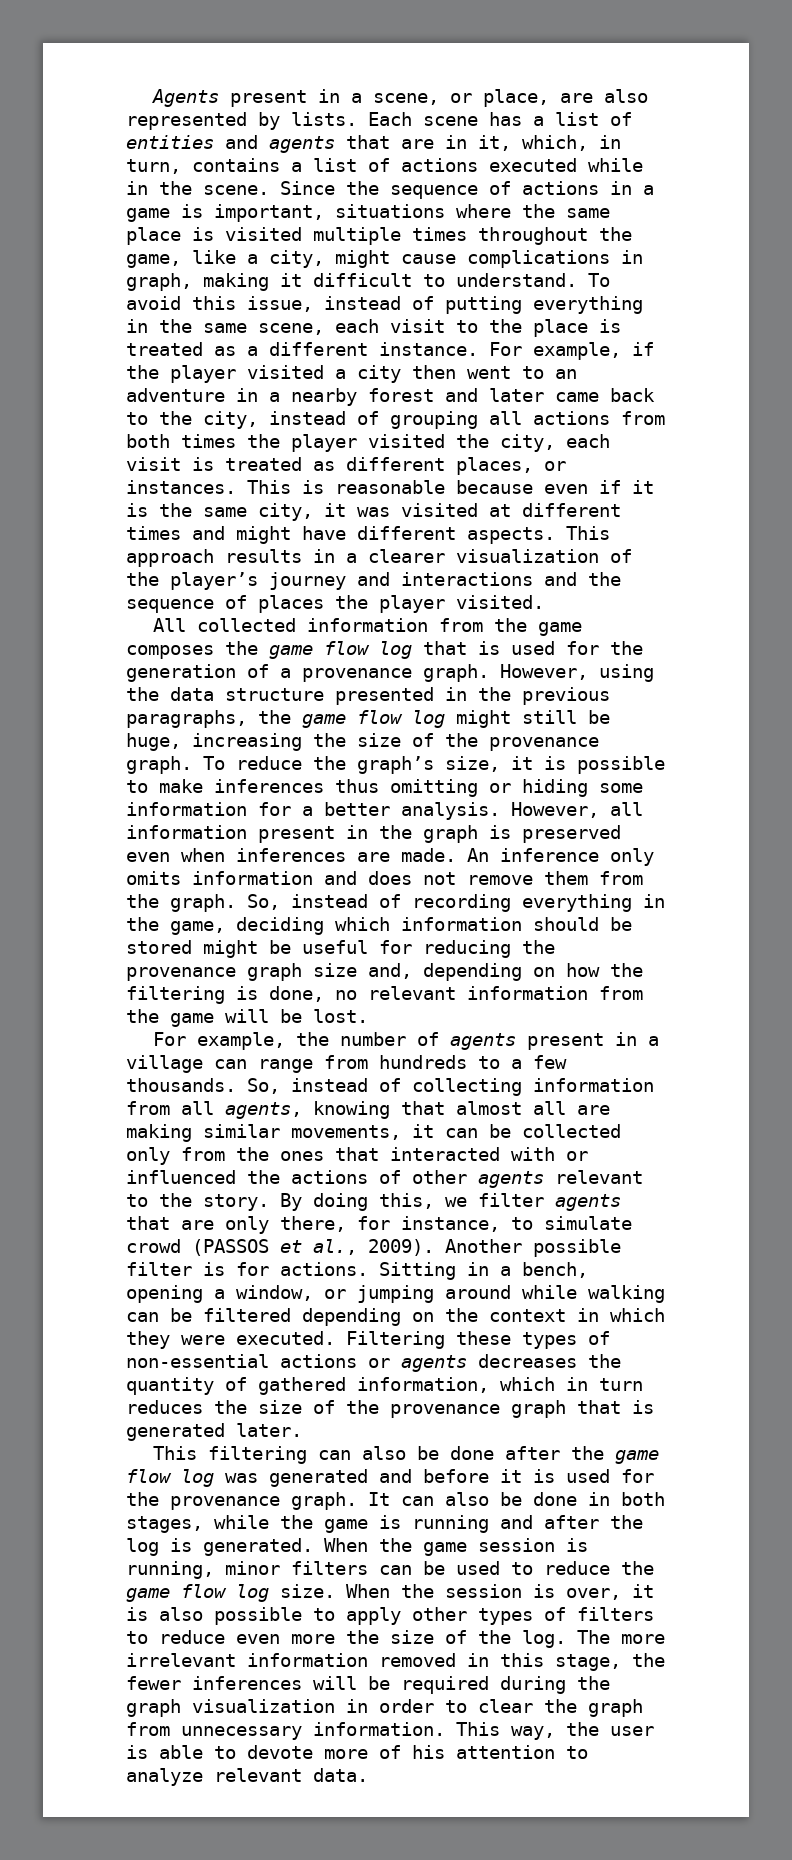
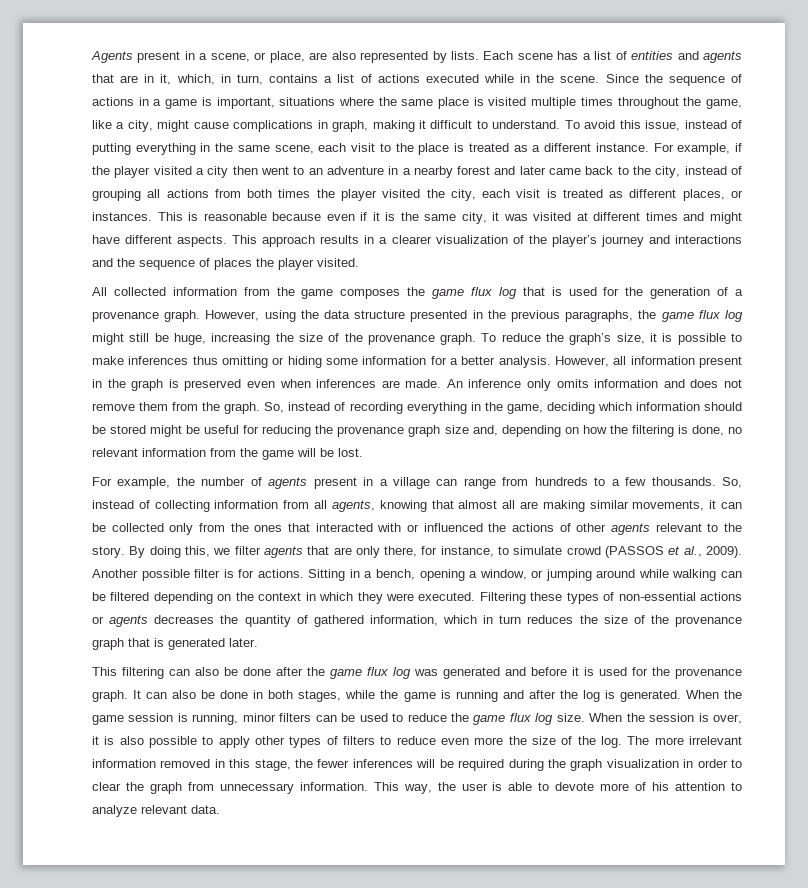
[324,641,370,655] flow -> [471,287,493,296] flux
[357,710,403,724] flow -> [698,310,720,319] flux
[126,1469,172,1483] flow -> [367,667,388,676] flux
[181,1584,227,1598] flow -> [509,713,531,722] flux

